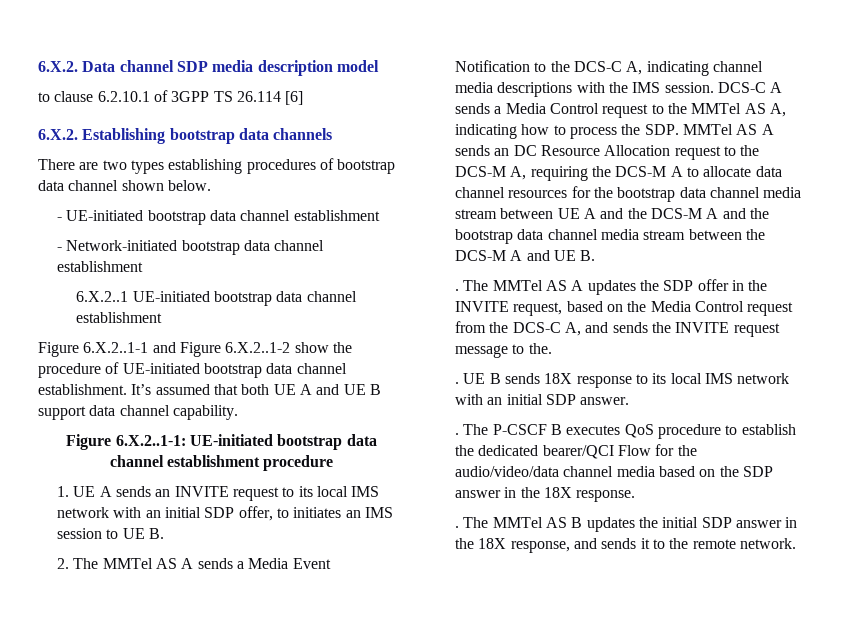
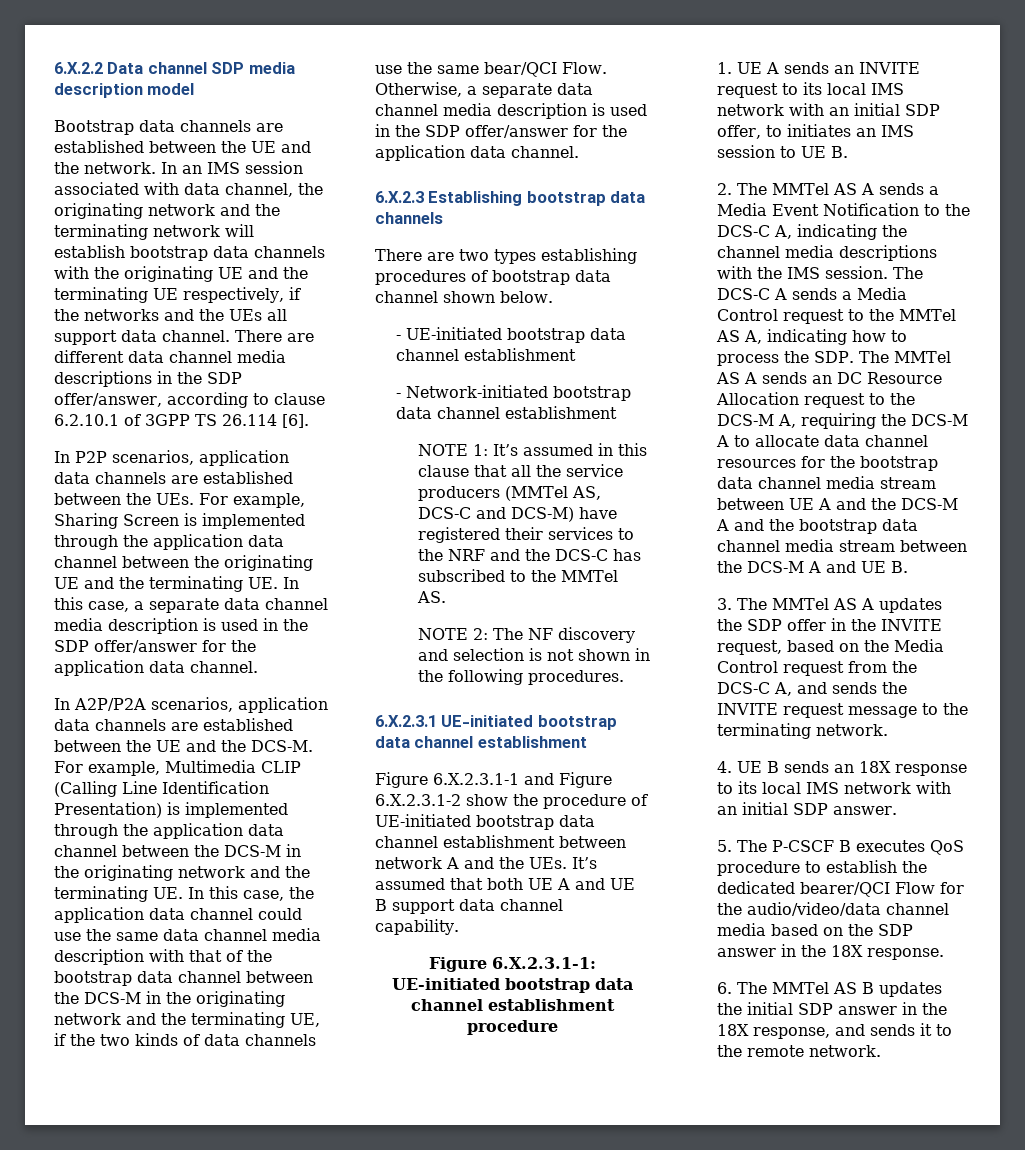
[38,61,78,72] 6.X.2. -> [54,62,103,74] 6.X.2.2
(379, 66) none -> [54,120,283,135] [54,140,311,153] [54,161,303,174] [54,182,323,197] [54,203,280,219] [54,224,254,240] [54,245,325,261] [54,266,308,282] [54,287,301,303] [54,309,287,321] [54,330,314,345] [54,350,286,363] [54,371,242,387] [54,392,248,408] Bootstrap data channels are established between the UE and the network. In an IMS session associated with data channel, the originating network and the terminating network will establish bootstrap data channels with the originating UE and the terminating UE respectively, if the networks and the UEs all support data channel. There are different data channel media descriptions in the SDP offer/answer, according
[285,91,304,105] [38,129,78,140] [6] // 6.X.2. -> [282,414,309,428] [54,450,289,466] [54,471,293,484] [54,493,305,508] [54,513,305,529] [54,534,284,550] [54,555,313,571] [54,576,299,592] [54,597,328,613] [54,618,308,634] [54,640,256,653] [54,660,258,676] [54,697,328,713] [54,718,293,731] [54,740,313,752] [54,760,301,776] [54,781,269,797] [54,802,288,818] [54,823,284,839] [54,844,301,857] [54,865,310,881] [54,886,314,902] [54,907,302,923] [54,928,321,941] [54,949,272,965] [54,971,313,986] [54,991,285,1007] [54,1012,320,1028] [54,1033,316,1046] [375,62,607,77] [375,82,593,98] [375,103,647,119] [375,124,627,138] [375,145,579,161] [375,191,424,203] [6]. // In P2P scenarios, application data channels are established between the UEs. For example, Sharing Screen is implemented through the application data channel between the originating UE and the terminating UE. In this case, a separate data channel media description is used in the SDP offer/answer for the application data channel. // In A2P/P2A scenarios, application data channels are established between the UE and the DCS-M. For example, Multimedia CLIP (Calling Line Identification Presentation) is implemented through the application data channel between the DCS-M in the originating network and the terminating UE. In this case, the application data channel could use the same data channel media description with that of the bootstrap data channel between the DCS-M in the originating network and the terminating UE, if the two kinds of data channels use the same bear/QCI Flow. Otherwise, a separate data channel media description is used in the SDP offer/answer for the application data channel. // 6.X.2.3
[76,291,129,302] 6.X.2..1 -> [417,443,647,456] [417,464,623,477] [417,486,601,501] [417,507,617,522] [417,527,634,543] [417,549,641,561] [417,569,618,582] [416,591,446,603] [417,627,635,643] [417,648,650,661] [417,669,624,685] [375,715,437,727] NOTE 1: It’s assumed in this clause that all the service producers (MMTel AS, DCS-C and DCS-M) have registered their services to the NRF and the DCS-C has subscribed to the MMTel AS. // NOTE 2: The NF discovery and selection is not shown in the following procedures. // 6.X.2.3.1
[83,342,149,353] 6.X.2..1-1 -> [433,773,519,785] 6.X.2.3.1-1
[225,342,291,353] 6.X.2..1-2 -> [375,794,461,806] 6.X.2.3.1-2
[38,384,127,395] establishment. -> [443,835,626,848] [375,857,567,869] establishment between network A and the UEs.
[115,435,186,446] 6.X.2..1-1: -> [492,957,596,969] 6.X.2.3.1-1:
(709, 68) none -> [882,225,908,237] the
(714, 87) none -> [893,267,924,279] The
(679, 129) none -> [859,351,890,363] The
[455,289,460,291] . -> [717,598,733,610] 3.
[528,343,552,354] [455,382,460,384] the. // . -> [943,703,969,715] [717,723,889,739] [717,761,733,773] the terminating network. // 4.
(541, 378) none -> [834,764,855,773] an
[455,433,460,435] . -> [717,840,733,852] 5.
[455,526,460,528] . -> [717,982,733,994] 6.

